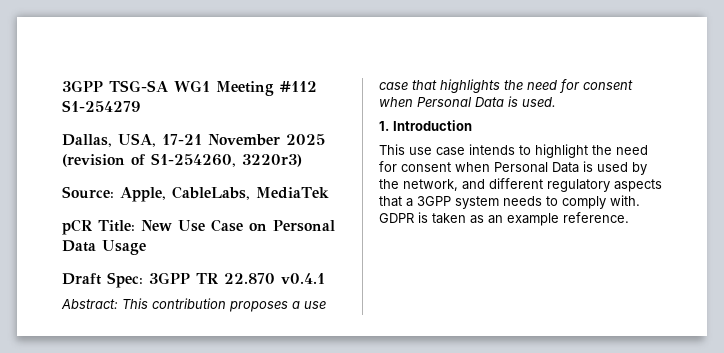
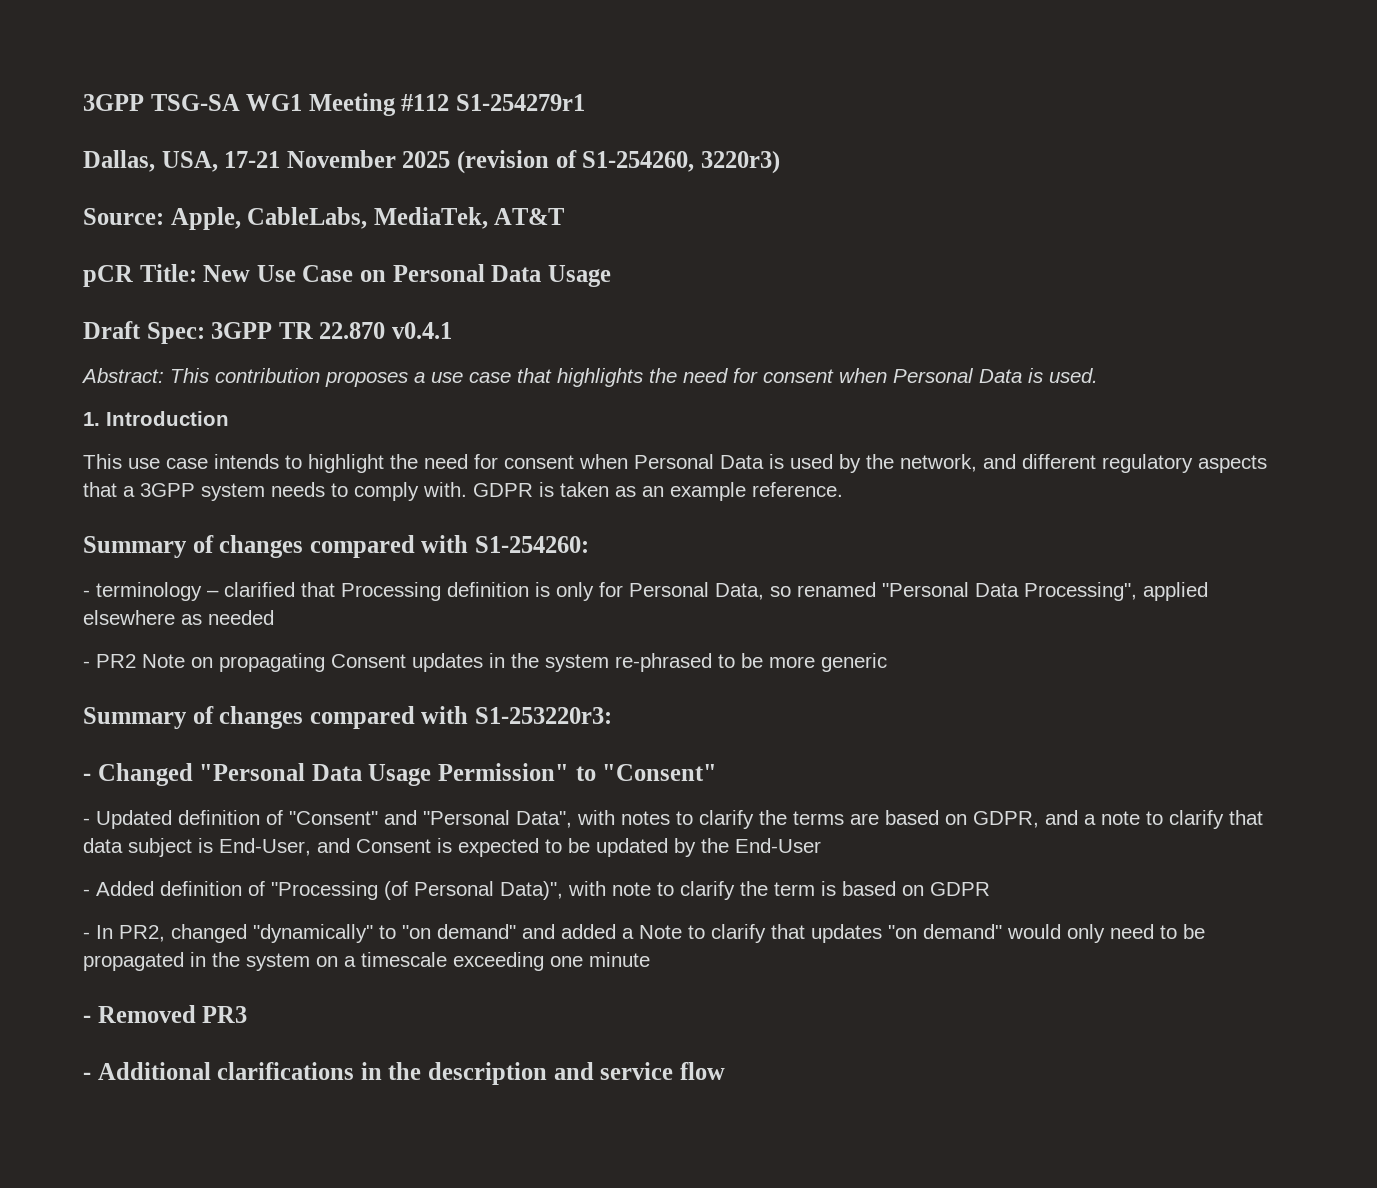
[62,100,140,112] S1-254279 -> [456,94,586,111] S1-254279r1
[256,187,329,199] MediaTek -> [373,207,565,229] MediaTek, AT&T
(629, 217) none -> [83,535,590,558] [83,582,1208,601] [83,610,274,625] [83,653,887,672] [83,706,613,729] [83,763,718,786] [83,810,1263,829] [83,838,821,857] [83,881,990,900] [83,924,1205,943] [83,952,650,971] [83,1005,248,1023] [83,1062,725,1085] // Summary of changes compared with S1-254260: // - terminology – clarified that Processing definition is only for Personal Data, so renamed "Personal Data Processing", applied elsewhere as needed // - PR2 Note on propagating Consent updates in the system re-phrased to be more generic // Summary of changes compared with S1-253220r3: // - Changed "Personal Data Usage Permission" to "Consent" // - Updated definition of "Consent" and "Personal Data", with notes to clarify the terms are based on GDPR, and a note to clarify that data subject is End-User, and Consent is expected to be updated by the End-User // - Added definition of "Processing (of Personal Data)", with note to clarify the term is based on GDPR // - In PR2, changed "dynamically" to "on demand" and added a Note to clarify that updates "on demand" would only need to be propagated in the system on a timescale exceeding one minute // - Removed PR3 // - Additional clarifications in the description and service flow

